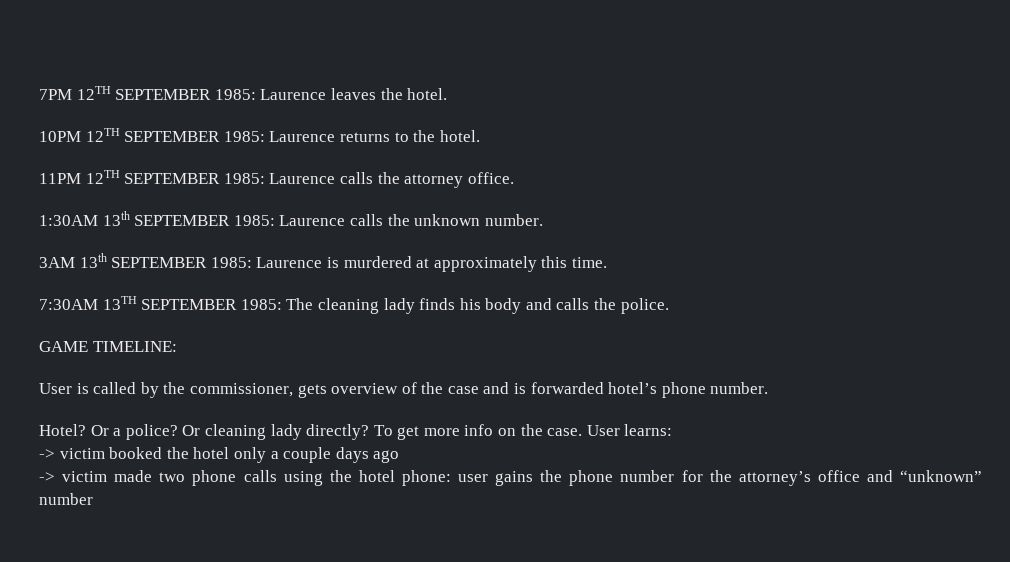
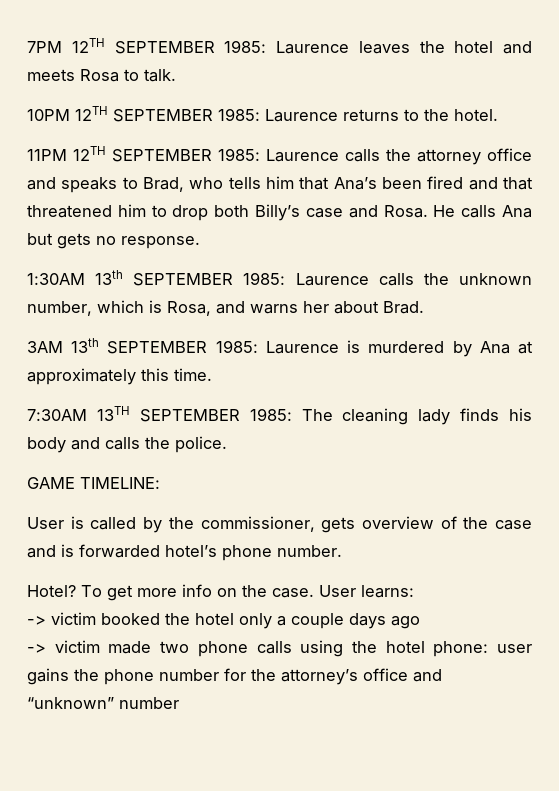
[407,88,448,100] hotel. -> [454,41,532,54] [27,69,176,82] hotel and meets Rosa to talk.
[467,172,514,184] office. -> [487,148,532,161] [27,176,533,193] [27,204,532,221] [27,233,200,249] office and speaks to Brad, who tells him that Ana’s been fired and that threatened him to drop both Billy’s case and Rosa. He calls Ana but gets no response.
[484,214,543,226] number. -> [27,300,424,316] number, which is Rosa, and warns her about Brad.
(412, 262) none -> [452,341,510,357] by Ana
[90,424,370,440] Or a police? Or cleaning lady directly? -> (76, 591) none

